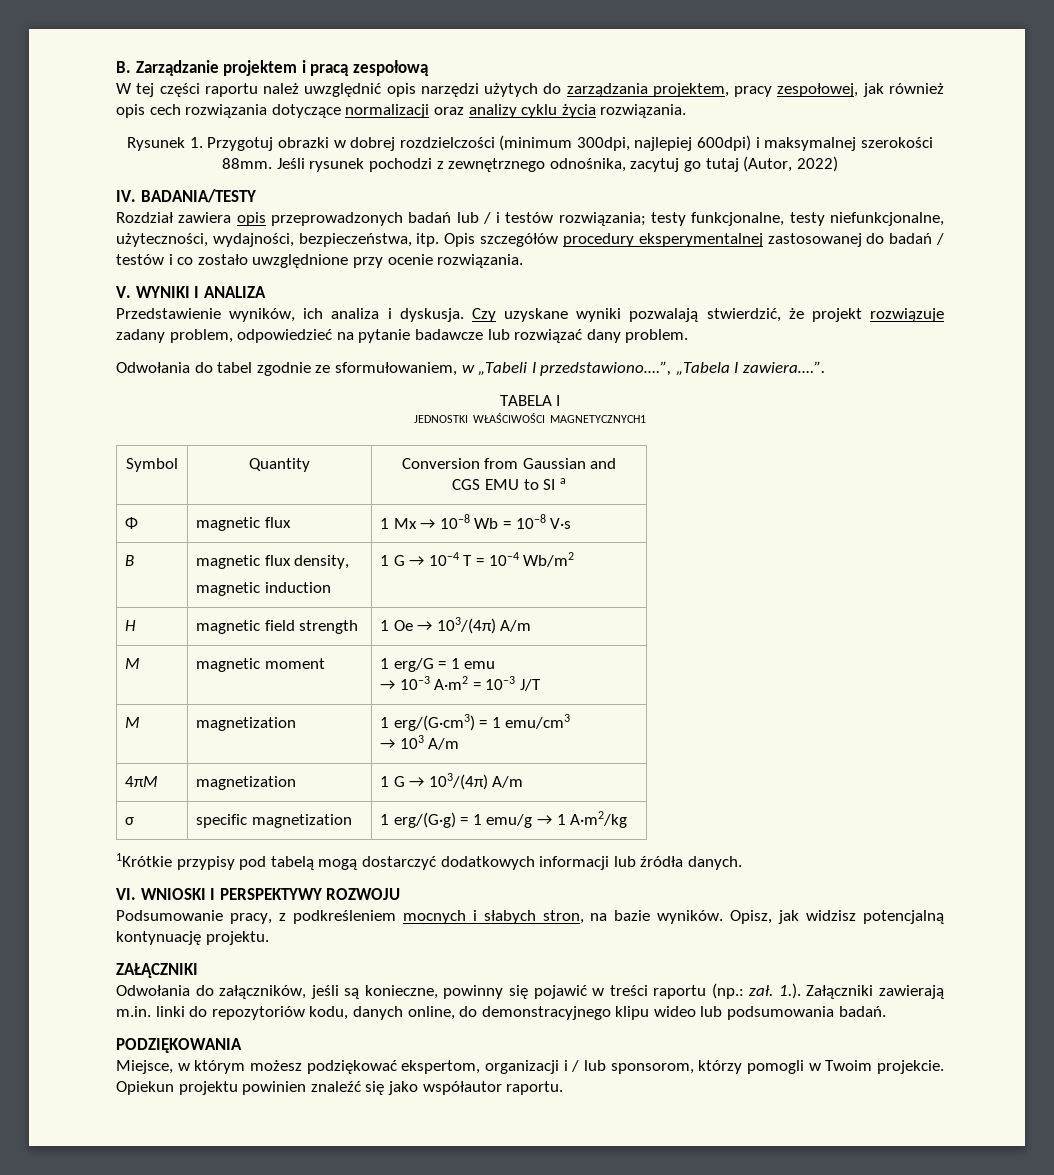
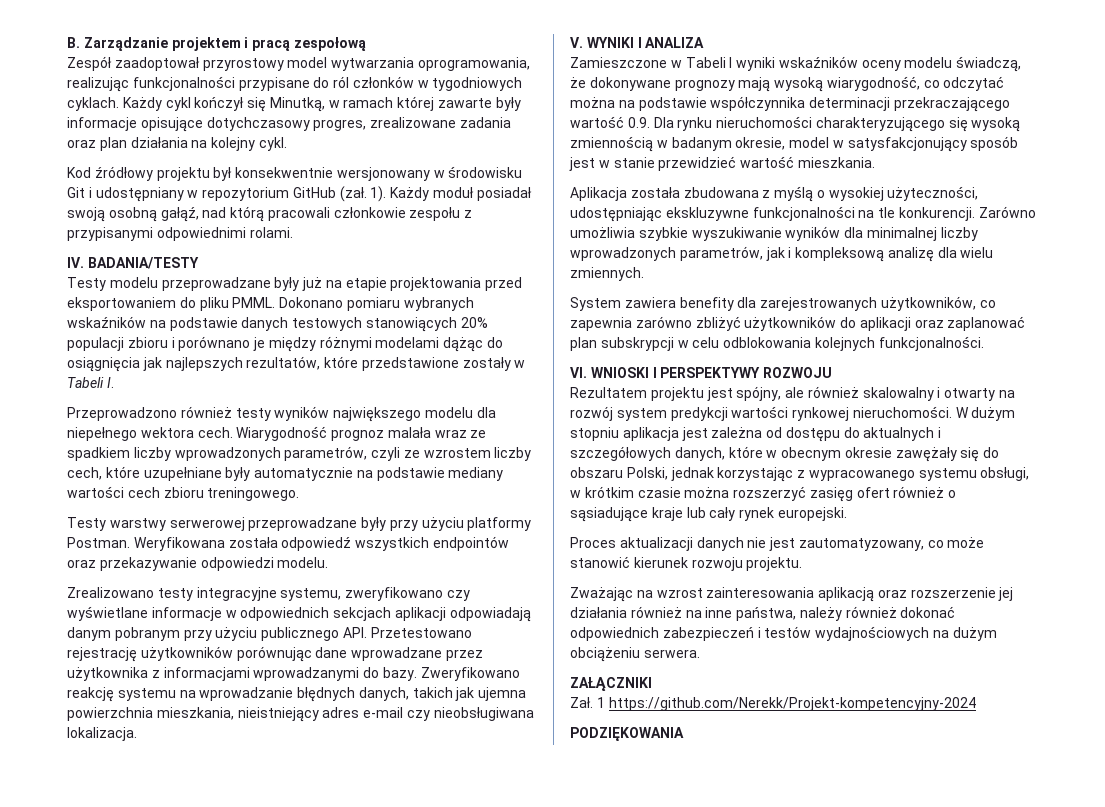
[116,83,944,97] [116,104,687,118] [127,135,933,151] [222,156,838,172] [116,189,256,203] [116,212,944,226] [116,233,945,247] [116,254,524,268] [116,286,266,298] [116,308,944,322] [116,329,689,343] [116,361,826,376] [499,395,561,406] [414,413,646,423] [126,458,178,472] [249,458,310,472] [401,458,617,469] [452,478,566,490] [125,517,139,529] [196,517,291,531] [380,514,572,529] [125,555,135,566] [196,555,350,569] [196,582,331,596] [380,552,575,567] [125,620,137,631] [196,620,359,634] [380,617,532,634] [125,658,141,669] [196,658,325,672] [380,658,496,672] [380,676,541,691] [125,717,141,728] [196,717,297,731] [380,714,571,731] [380,735,460,750] [125,776,159,787] [196,776,297,790] [380,773,524,790] [125,817,135,825] [196,814,352,828] [380,811,628,828] [116,853,742,870] W tej części raportu należ uwzględnić opis narzędzi użytych do zarządzania projektem, pracy zespołowej, jak również opis cech rozwiązania dotyczące normalizacji oraz analizy cyklu życia rozwiązania. // Rysunek 1. Przygotuj obrazki w dobrej rozdzielczości (minimum 300dpi, najlepiej 600dpi) i maksymalnej szerokości 88mm. Jeśli rysunek pochodzi z zewnętrznego odnośnika, zacytuj go tutaj (Autor, 2022) // IV. BADANIA/TESTY // Rozdział zawiera opis przeprowadzonych badań lub / i testów rozwiązania; testy funkcjonalne, testy niefunkcjonalne, użyteczności, wydajności, bezpieczeństwa, itp. Opis szczegółów procedury eksperymentalnej zastosowanej do badań / testów i co zostało uwzględnione przy ocenie rozwiązania. // V. WYNIKI I ANALIZA // Przedstawienie wyników, ich analiza i dyskusja. Czy uzyskane wyniki pozwalają stwierdzić, że projekt rozwiązuje zadany problem, odpowiedzieć na pytanie badawcze lub rozwiązać dany problem. // Odwołania do tabel zgodnie ze sformułowaniem, w „Tabeli I przedstawiono….”, „Tabela I zawiera….”. // TABELA I // JEDNOSTKI WŁAŚCIWOŚCI MAGNETYCZNYCH1 // Symbol | Quantity | Conversion from Gaussian and // CGS EMU to SI a // Φ | magnetic flux | 1 Mx → 10−8 Wb = 10−8 V·s // B | magnetic flux density, // magnetic induction | 1 G → 10−4 T = 10−4 Wb/m2 // H | magnetic field strength | 1 Oe → 103/(4π) A/m // M | magnetic moment | 1 erg/G = 1 emu // → 10−3 A·m2 = 10−3 J/T // M | magnetization | 1 erg/(G·cm3) = 1 emu/cm3 // → 103 A/m // 4πM | magnetization | 1 G → 103/(4π) A/m // σ | specific magnetization | 1 erg/(G·g) = 1 emu/g → 1 A·m2/kg // 1Krótkie przypisy pod tabelą mogą dostarczyć dodatkowych informacji lub źródła danych. -> [67,56,530,71] [67,76,523,92] [67,96,521,112] [67,117,511,132] [67,137,287,151] [67,166,523,181] [67,186,532,202] [67,206,473,222] [67,227,293,241] [67,257,199,269] [67,277,523,291] [67,297,474,311] [67,316,488,332] [67,336,504,352] [67,356,526,372] [67,377,114,388] [67,406,496,422] [67,426,487,441] [67,446,532,461] [67,466,504,481] [67,486,300,501] [67,517,532,531] [67,536,509,551] [67,557,329,571] [67,587,470,601] [67,606,531,622] [67,627,472,641] [67,646,483,662] [67,667,520,681] [67,687,527,702] [67,707,534,722] [67,727,137,741] [570,37,705,48] [570,56,1022,72] [570,76,1005,92] [570,96,1010,112] [570,116,1021,132] [570,136,1019,152] [569,156,875,171] [570,186,979,202] [570,206,1036,222] [570,226,978,241] [570,246,994,262] [570,267,644,281] [570,296,996,311] [570,316,1026,331] [570,336,984,351] Zespół zaadoptował przyrostowy model wytwarzania oprogramowania, realizując funkcjonalności przypisane do ról członków w tygodniowych cyklach. Każdy cykl kończył się Minutką, w ramach której zawarte były informacje opisujące dotychczasowy progres, zrealizowane zadania oraz plan działania na kolejny cykl. // Kod źródłowy projektu był konsekwentnie wersjonowany w środowisku Git i udostępniany w repozytorium GitHub (zał. 1). Każdy moduł posiadał swoją osobną gałąź, nad którą pracowali członkowie zespołu z przypisanymi odpowiednimi rolami. // IV. BADANIA/TESTY // Testy modelu przeprowadzane były już na etapie projektowania przed eksportowaniem do pliku PMML. Dokonano pomiaru wybranych wskaźników na podstawie danych testowych stanowiących 20% populacji zbioru i porównano je między różnymi modelami dążąc do osiągnięcia jak najlepszych rezultatów, które przedstawione zostały w Tabeli I. // Przeprowadzono również testy wyników największego modelu dla niepełnego wektora cech. Wiarygodność prognoz malała wraz ze spadkiem liczby wprowadzonych parametrów, czyli ze wzrostem liczby cech, które uzupełniane były automatycznie na podstawie mediany wartości cech zbioru treningowego. // Testy warstwy serwerowej przeprowadzane były przy użyciu platformy Postman. Weryfikowana została odpowiedź wszystkich endpointów oraz przekazywanie odpowiedzi modelu. // Zrealizowano testy integracyjne systemu, zweryfikowano czy wyświetlane informacje w odpowiednich sekcjach aplikacji odpowiadają danym pobranym przy użyciu publicznego API. Przetestowano rejestrację użytkowników porównując dane wprowadzane przez użytkownika z informacjami wprowadzanymi do bazy. Zweryfikowano reakcję systemu na wprowadzanie błędnych danych, takich jak ujemna powierzchnia mieszkania, nieistniejący adres e-mail czy nieobsługiwana lokalizacja. // V. WYNIKI I ANALIZA // Zamieszczone w Tabeli I wyniki wskaźników oceny modelu świadczą, że dokonywane prognozy mają wysoką wiarygodność, co odczytać można na podstawie współczynnika determinacji przekraczającego wartość 0.9. Dla rynku nieruchomości charakteryzującego się wysoką zmiennością w badanym okresie, model w satysfakcjonujący sposób jest w stanie przewidzieć wartość mieszkania. // Aplikacja została zbudowana z myślą o wysokiej użyteczności, udostępniając ekskluzywne funkcjonalności na tle konkurencji. Zarówno umożliwia szybkie wyszukiwanie wyników dla minimalnej liczby wprowadzonych parametrów, jak i kompleksową analizę dla wielu zmiennych. // System zawiera benefity dla zarejestrowanych użytkowników, co zapewnia zarówno zbliżyć użytkowników do aplikacji oraz zaplanować plan subskrypcji w celu odblokowania kolejnych funkcjonalności.
[116,910,945,924] [116,931,269,945] [116,963,198,978] [116,983,944,999] [116,1006,886,1020] [116,1038,242,1053] [116,1060,944,1074] [116,1081,564,1095] Podsumowanie pracy, z podkreśleniem mocnych i słabych stron, na bazie wyników. Opisz, jak widzisz potencjalną kontynuację projektu. // ZAŁĄCZNIKI // Odwołania do załączników, jeśli są konieczne, powinny się pojawić w treści raportu (np.: zał. 1.). Załączniki zawierają m.in. linki do repozytoriów kodu, danych online, do demonstracyjnego klipu wideo lub podsumowania badań. // PODZIĘKOWANIA // Miejsce, w którym możesz podziękować ekspertom, organizacji i / lub sponsorom, którzy pomogli w Twoim projekcie. Opiekun projektu powinien znaleźć się jako współautor raportu. -> [570,386,1016,401] [570,406,1016,421] [570,427,942,442] [570,446,1000,462] [570,467,1030,482] [570,486,957,502] [570,507,847,522] [570,537,985,551] [570,556,803,571] [570,587,1014,602] [570,606,956,621] [570,626,997,641] [570,647,700,662] [570,677,652,691] [570,697,976,711] [570,727,684,741] Rezultatem projektu jest spójny, ale również skalowalny i otwarty na rozwój system predykcji wartości rynkowej nieruchomości. W dużym stopniu aplikacja jest zależna od dostępu do aktualnych i szczegółowych danych, które w obecnym okresie zawężały się do obszaru Polski, jednak korzystając z wypracowanego systemu obsługi, w krótkim czasie można rozszerzyć zasięg ofert również o sąsiadujące kraje lub cały rynek europejski. // Proces aktualizacji danych nie jest zautomatyzowany, co może stanowić kierunek rozwoju projektu. // Zważając na wzrost zainteresowania aplikacją oraz rozszerzenie jej działania również na inne państwa, należy również dokonać odpowiednich zabezpieczeń i testów wydajnościowych na dużym obciążeniu serwera. // ZAŁĄCZNIKI // Zał. 1 https://github.com/Nerekk/Projekt-kompetencyjny-2024 // PODZIĘKOWANIA

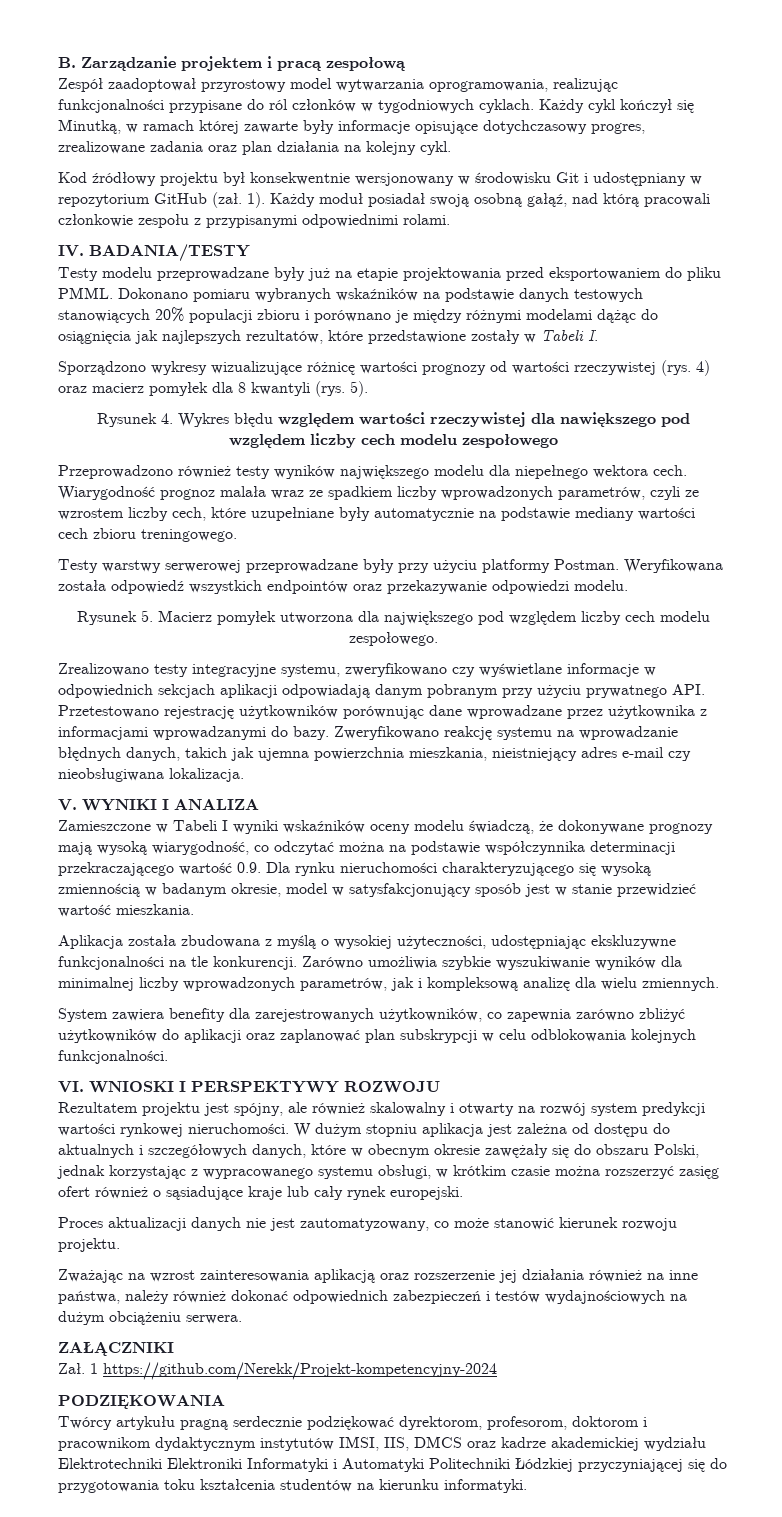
(114, 382) none -> [58,360,710,376] [58,381,368,397] [96,412,690,427] [228,433,558,448] // Sporządzono wykresy wizualizujące różnicę wartości prognozy od wartości rzeczywistej (rys. 4) oraz macierz pomyłek dla 8 kwantyli (rys. 5). // Rysunek 4. Wykres błędu względem wartości rzeczywistej dla nawiększego pod względem liczby cech modelu zespołowego
(329, 562) none -> [76,610,710,625] [348,632,438,646] // Rysunek 5. Macierz pomyłek utworzona dla największego pod względem liczby cech modelu zespołowego.
[261,627,340,641] publicznego -> [586,685,667,698] prywatnego
(684, 734) none -> [58,1416,647,1430] [58,1436,706,1451] [58,1458,727,1472] [58,1479,527,1493] // Twórcy artykułu pragną serdecznie podziękować dyrektorom, profesorom, doktorom i pracownikom dydaktycznym instytutów IMSI, IIS, DMCS oraz kadrze akademickiej wydziału Elektrotechniki Elektroniki Informatyki i Automatyki Politechniki Łódzkiej przyczyniającej się do przygotowania toku kształcenia studentów na kierunku informatyki.

